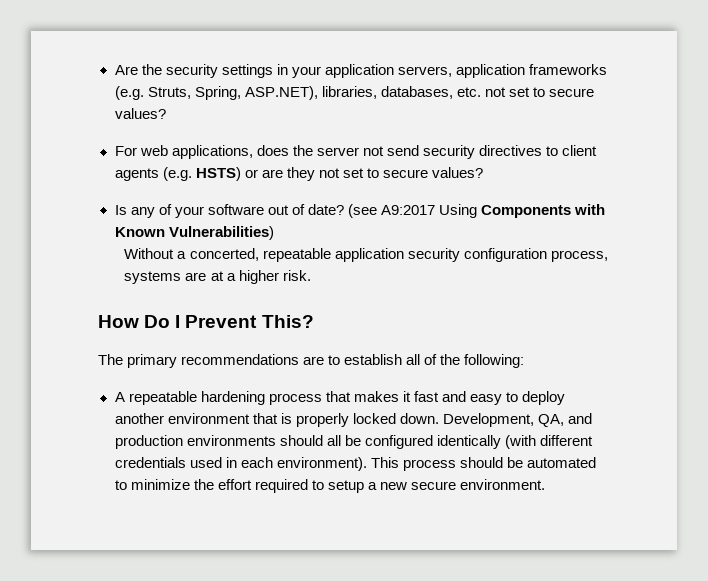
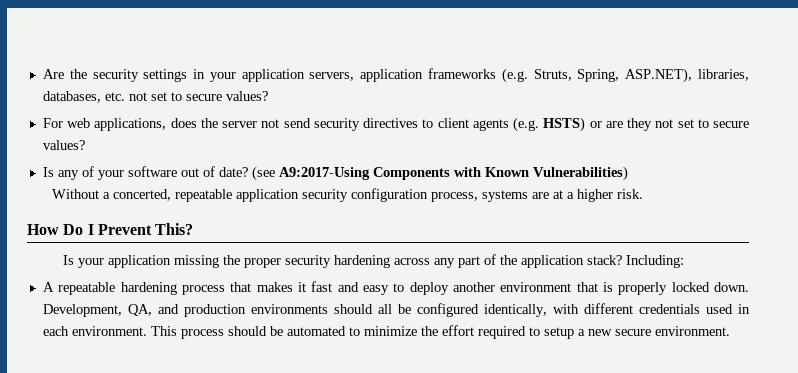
[380,204,478,218] A9:2017 Using -> [278,167,370,180] A9:2017-Using
[98,354,525,368] The primary recommendations are to establish all of the following: -> [63,254,685,268] Is your application missing the proper security hardening across any part of the application stack? Including:
[436,435,536,449] identically (with -> [483,304,579,317] identically, with
[276,457,367,471] environment). -> [71,326,147,336] environment.

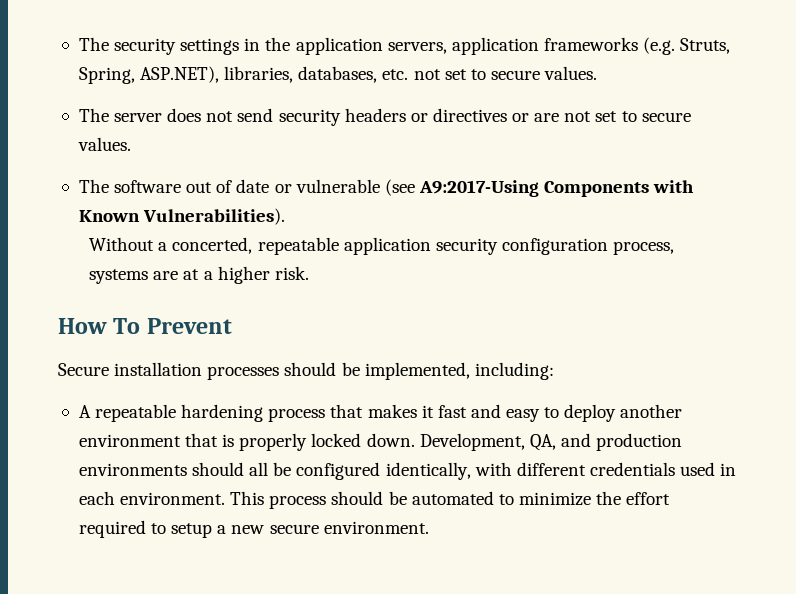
[42,69,87,79] Are the -> [78,37,109,51] The
[209,72,236,82] your -> [265,37,291,51] the
[225,91,268,101] [42,117,586,132] values? // For web applications, does the server not send security directives to client agents (e.g. HSTS) -> [544,66,598,80] [78,108,507,126] values. // The server does not send security headers or directives
[627,118,750,131] [42,140,85,150] [42,166,248,180] they not set to secure values? // Is any of your software out of date? -> [564,111,691,122] [77,137,131,151] [78,179,380,193] not set to secure values. // The software out of date or vulnerable
[532,166,628,181] Vulnerabilities) -> [143,208,286,225] Vulnerabilities).
[63,224,94,235] Do I -> [113,318,141,334] To
[155,223,194,235] [63,254,685,268] This? // Is your application missing the proper security hardening across any part of the application stack? Including: -> [58,362,554,380] // Secure installation processes should be implemented, including:

